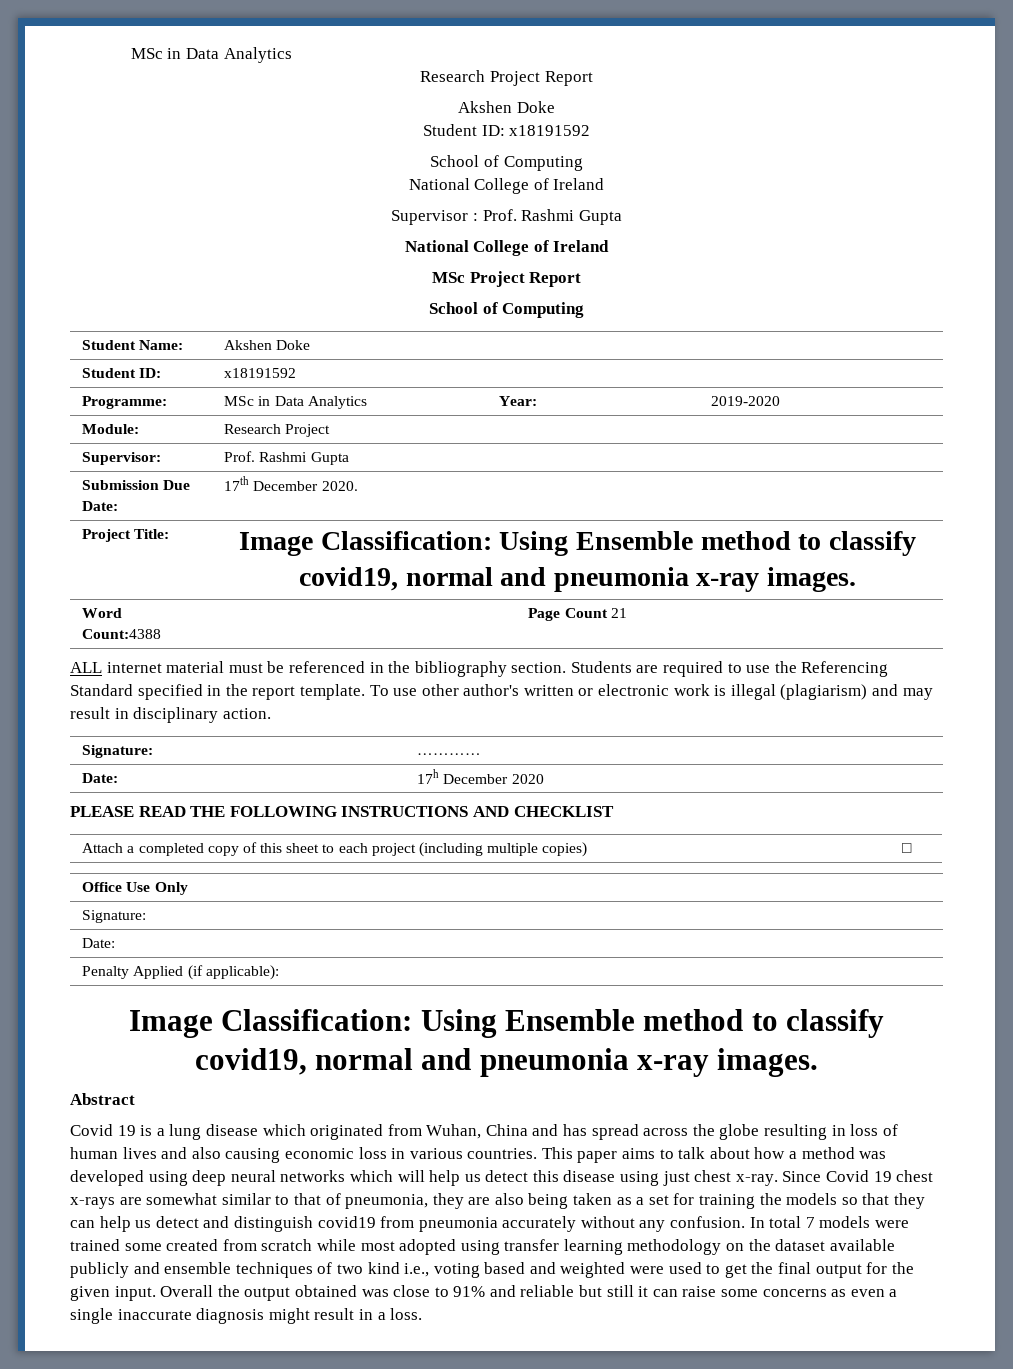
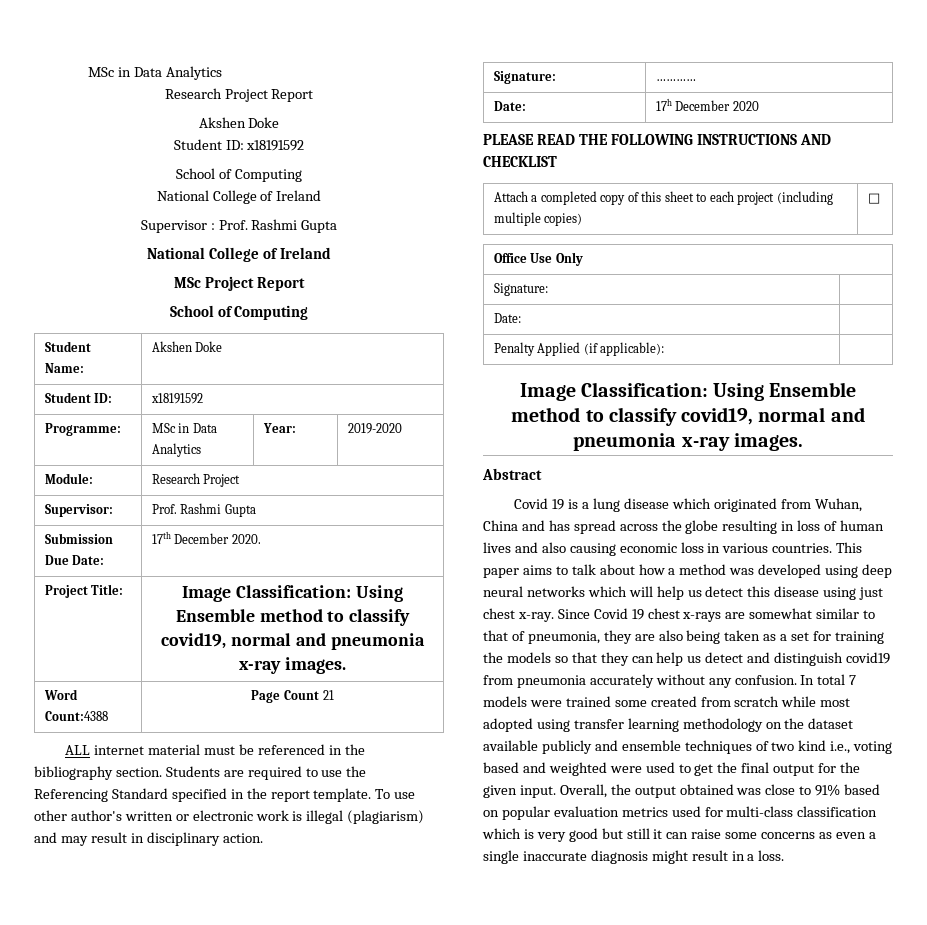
[160,1285,214,1297] Overall -> [559,784,607,798] Overall,
[489,1285,575,1297] and reliable -> [844,784,881,795] [483,806,878,820] [482,828,598,842] based on popular evaluation metrics used for multi-class classification which is very good

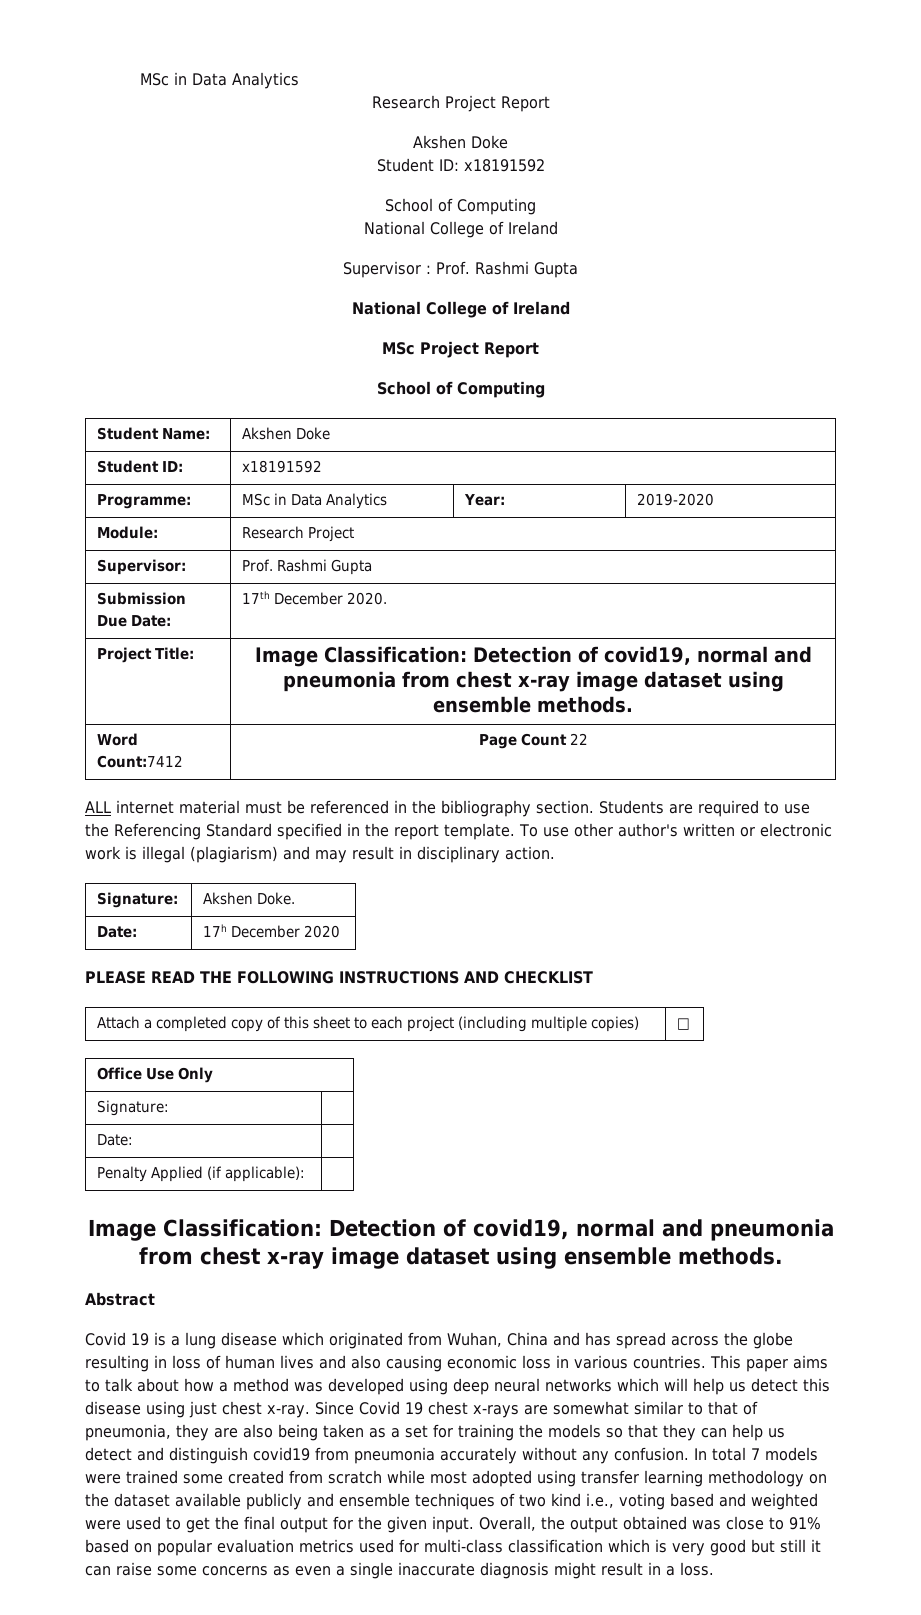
[355,585,403,602] [175,609,411,626] [161,633,425,650] [239,657,346,674] Using Ensemble method to classify covid19, normal and pneumonia x-ray images. -> [472,646,812,665] [282,671,784,692] [433,696,633,713] Detection of covid19, normal and pneumonia from chest x-ray image dataset using ensemble methods.
[44,711,108,721] Count:4388 -> [97,755,184,768] Count:7412
[322,690,334,700] 21 -> [569,733,588,745] 22
[655,79,696,81] ………… -> [203,892,296,905] Akshen Doke.
[713,382,857,401] [511,407,865,426] [573,433,803,451] Using Ensemble method to classify covid19, normal and pneumonia x-ray images. -> [328,1219,834,1241] [138,1247,783,1269] Detection of covid19, normal and pneumonia from chest x-ray image dataset using ensemble methods.

